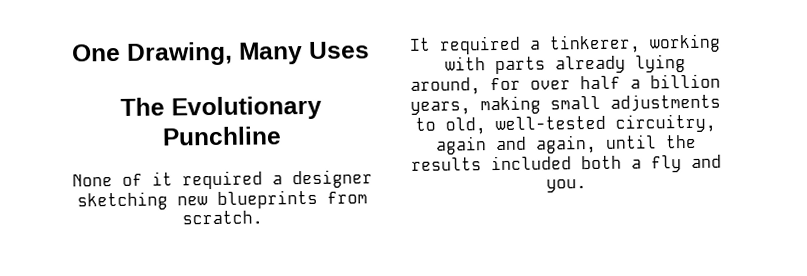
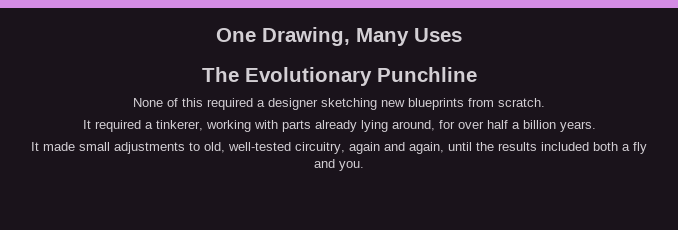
[151,171,173,186] it -> [182,98,203,107] this
[409,95,541,115] years, making -> [559,121,596,132] [31,142,75,151] years. // It made

